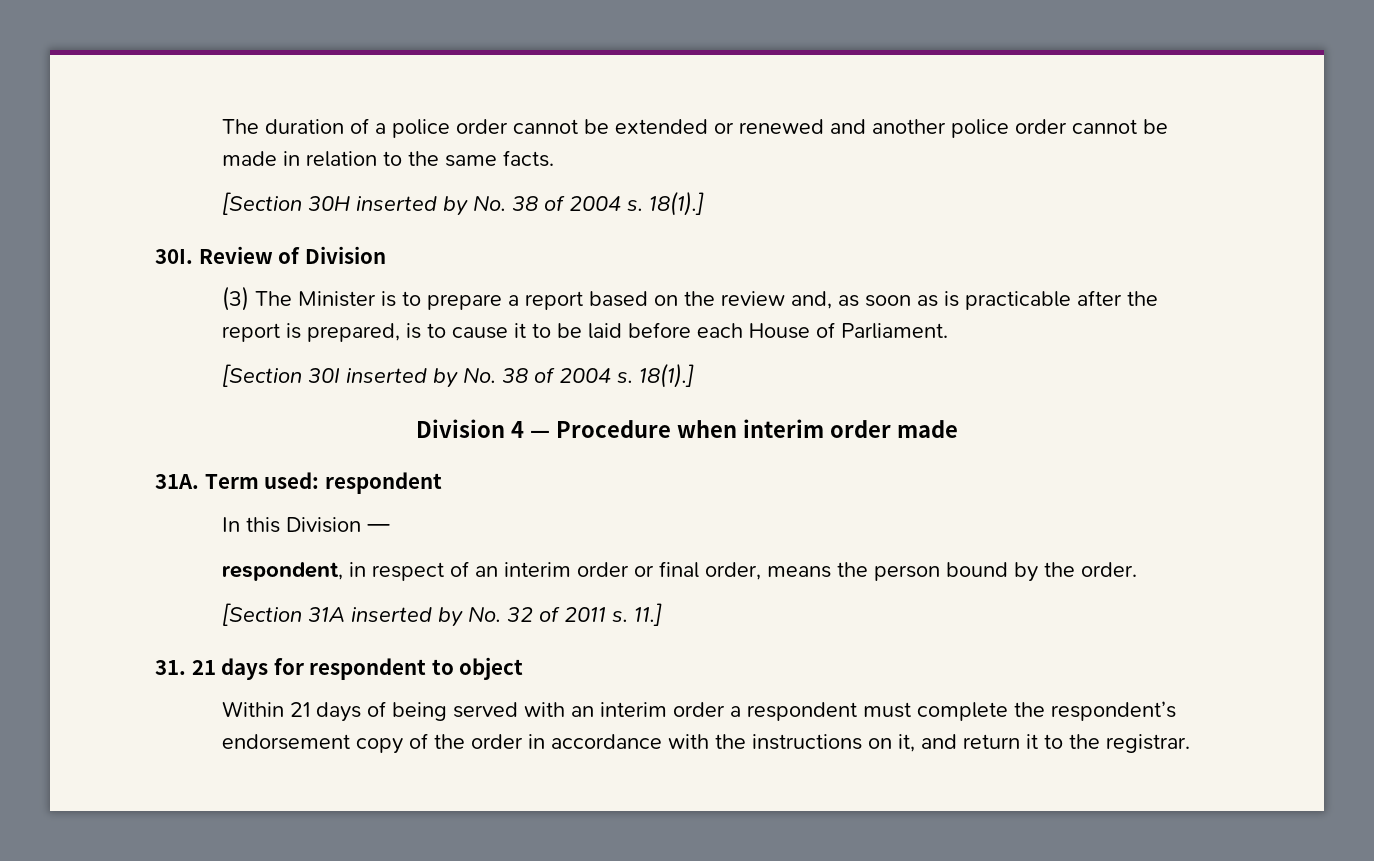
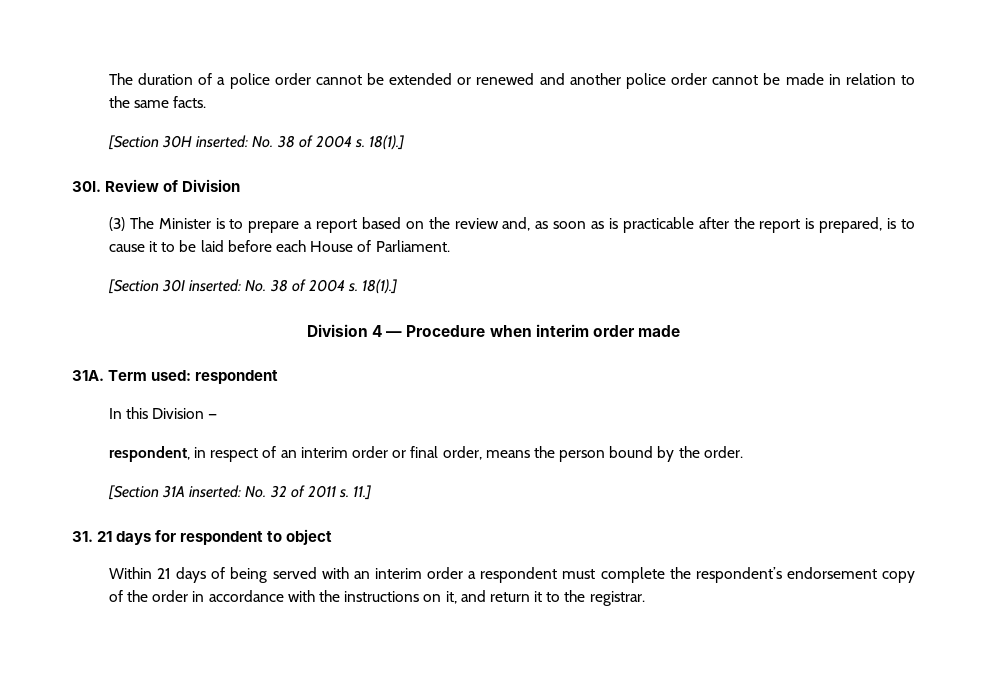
[355,196,468,216] inserted by -> [196,135,249,148] inserted:
[345,368,458,388] inserted by -> [189,279,242,292] inserted:
[350,607,463,627] inserted by -> [189,485,242,498] inserted:

